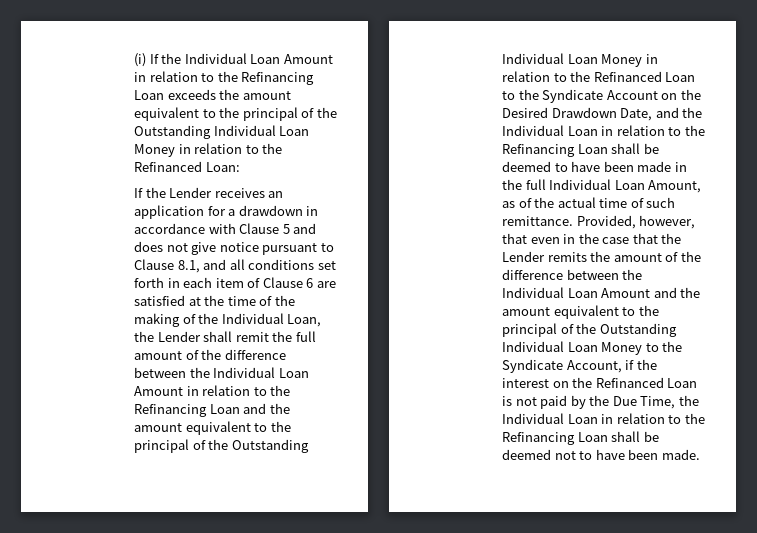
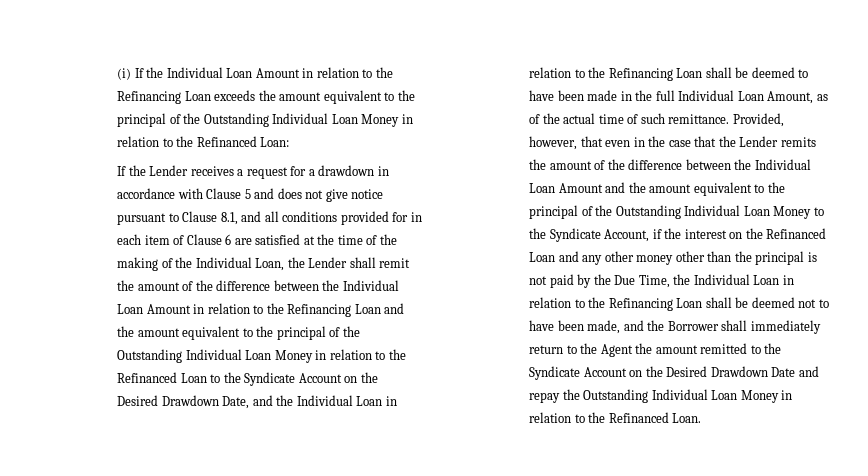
[268,191,284,198] [134,205,205,219] an application -> [237,167,288,179] a request
[317,261,336,270] [134,277,165,288] set forth -> [340,211,409,225] provided for
[295,331,316,342] full -> (135, 285) none
(698, 383) none -> [558,251,805,265] and any other money other than the principal
[661,449,700,460] made. -> [587,320,821,334] [529,343,782,357] [529,366,819,380] [529,389,793,403] [529,412,702,423] made, and the Borrower shall immediately return to the Agent the amount remitted to the Syndicate Account on the Desired Drawdown Date and repay the Outstanding Individual Loan Money in relation to the Refinanced Loan.

